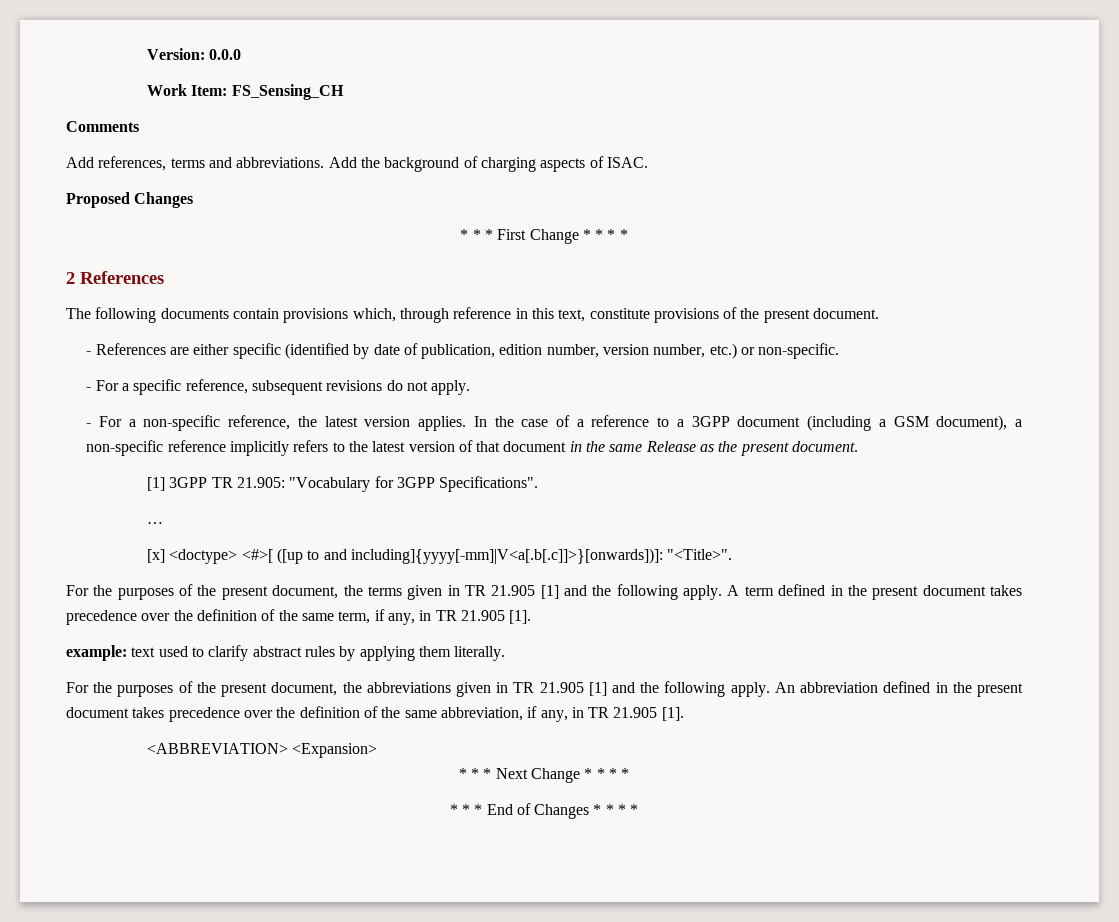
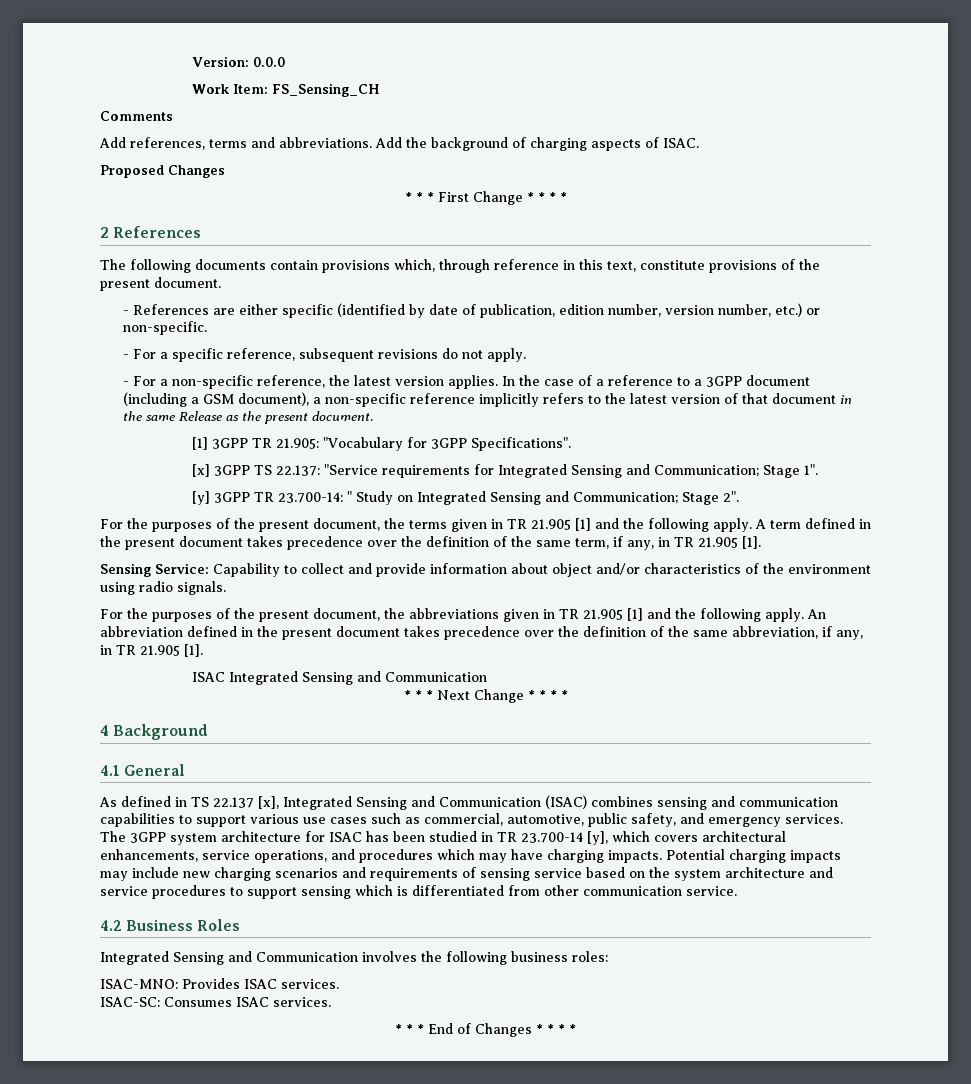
[147,522,164,524] [147,548,733,564] … // [x] <doctype> <#>[ ([up to and including]{yyyy[-mm]|V<a[.b[.c]]>}[onwards])]: "<Title>". -> [191,464,818,478] [191,491,739,505] [x] 3GPP TS 22.137: "Service requirements for Integrated Sensing and Communication; Stage 1". // [y] 3GPP TR 23.700-14: " Study on Integrated Sensing and Communication; Stage 2".
[66,645,506,661] example: text used to clarify abstract rules by applying them literally. -> [100,563,871,577] [100,581,226,595] Sensing Service: Capability to collect and provide information about object and/or characteristics of the environment using radio signals.
[147,743,378,758] <ABBREVIATION> <Expansion> -> [191,671,487,685] ISAC Integrated Sensing and Communication
(630, 773) none -> [100,724,209,740] [100,764,186,776] [99,795,838,810] [100,813,843,827] [100,831,786,845] [100,849,841,863] [100,867,833,881] [100,885,737,899] [100,919,241,931] [100,951,608,965] [100,978,339,989] [100,997,331,1007] // 4 Background // 4.1 General // As defined in TS 22.137 [x], Integrated Sensing and Communication (ISAC) combines sensing and communication capabilities to support various use cases such as commercial, automotive, public safety, and emergency services. The 3GPP system architecture for ISAC has been studied in TR 23.700-14 [y], which covers architectural enhancements, service operations, and procedures which may have charging impacts. Potential charging impacts may include new charging scenarios and requirements of sensing service based on the system architecture and service procedures to support sensing which is differentiated from other communication service. // 4.2 Business Roles // Integrated Sensing and Communication involves the following business roles: // ISAC-MNO: Provides ISAC services. // ISAC-SC: Consumes ISAC services.

